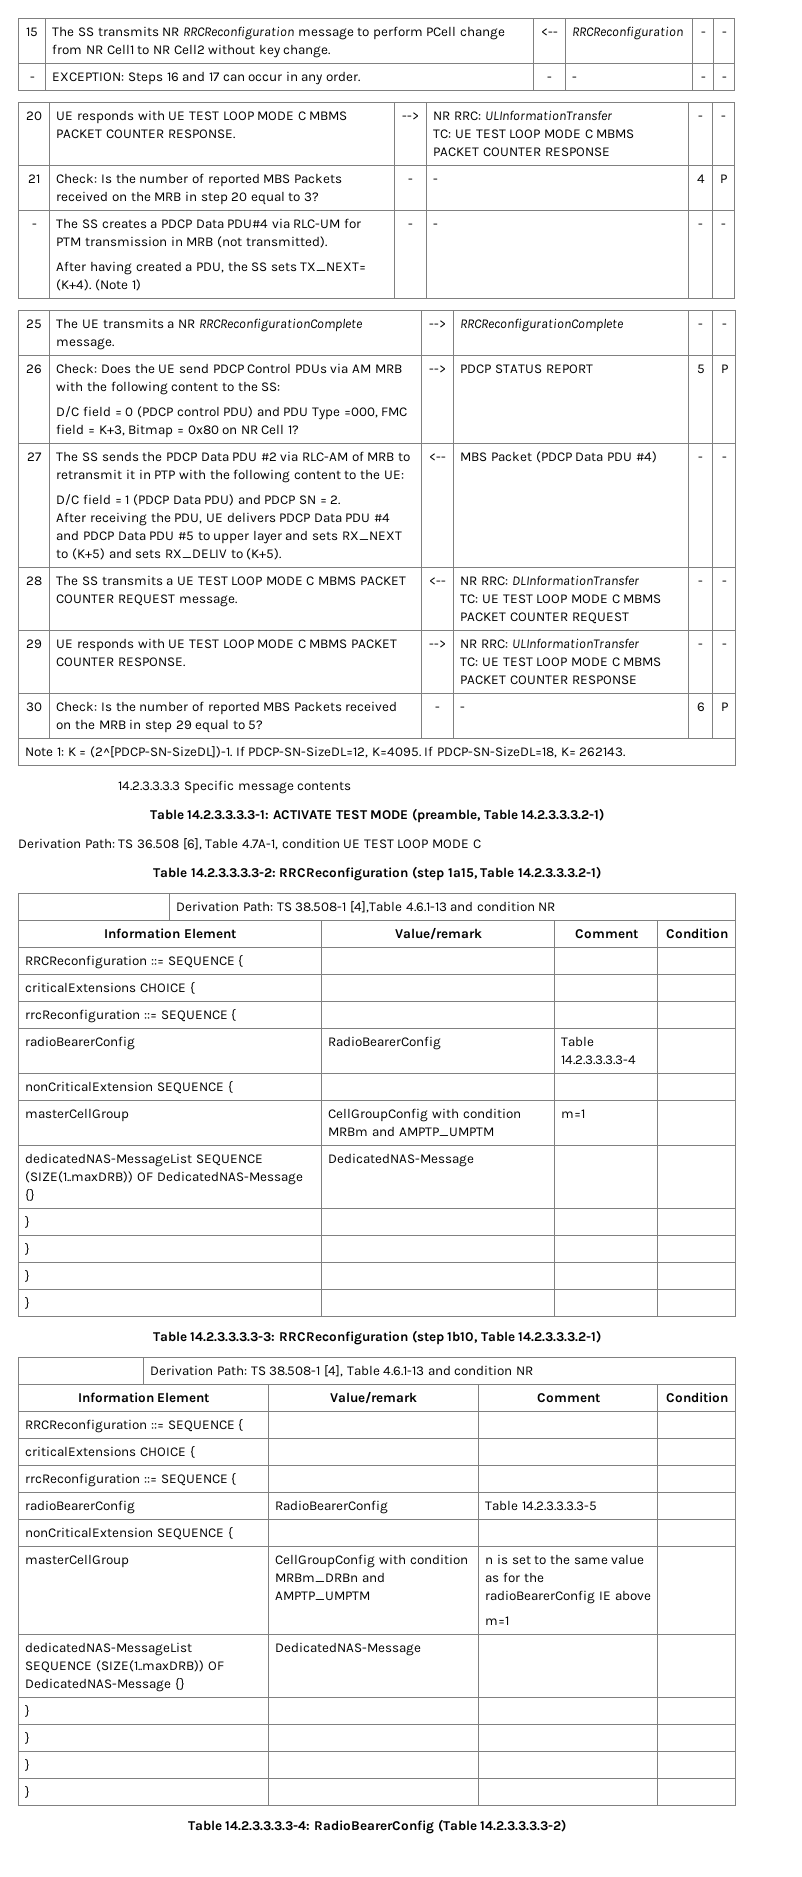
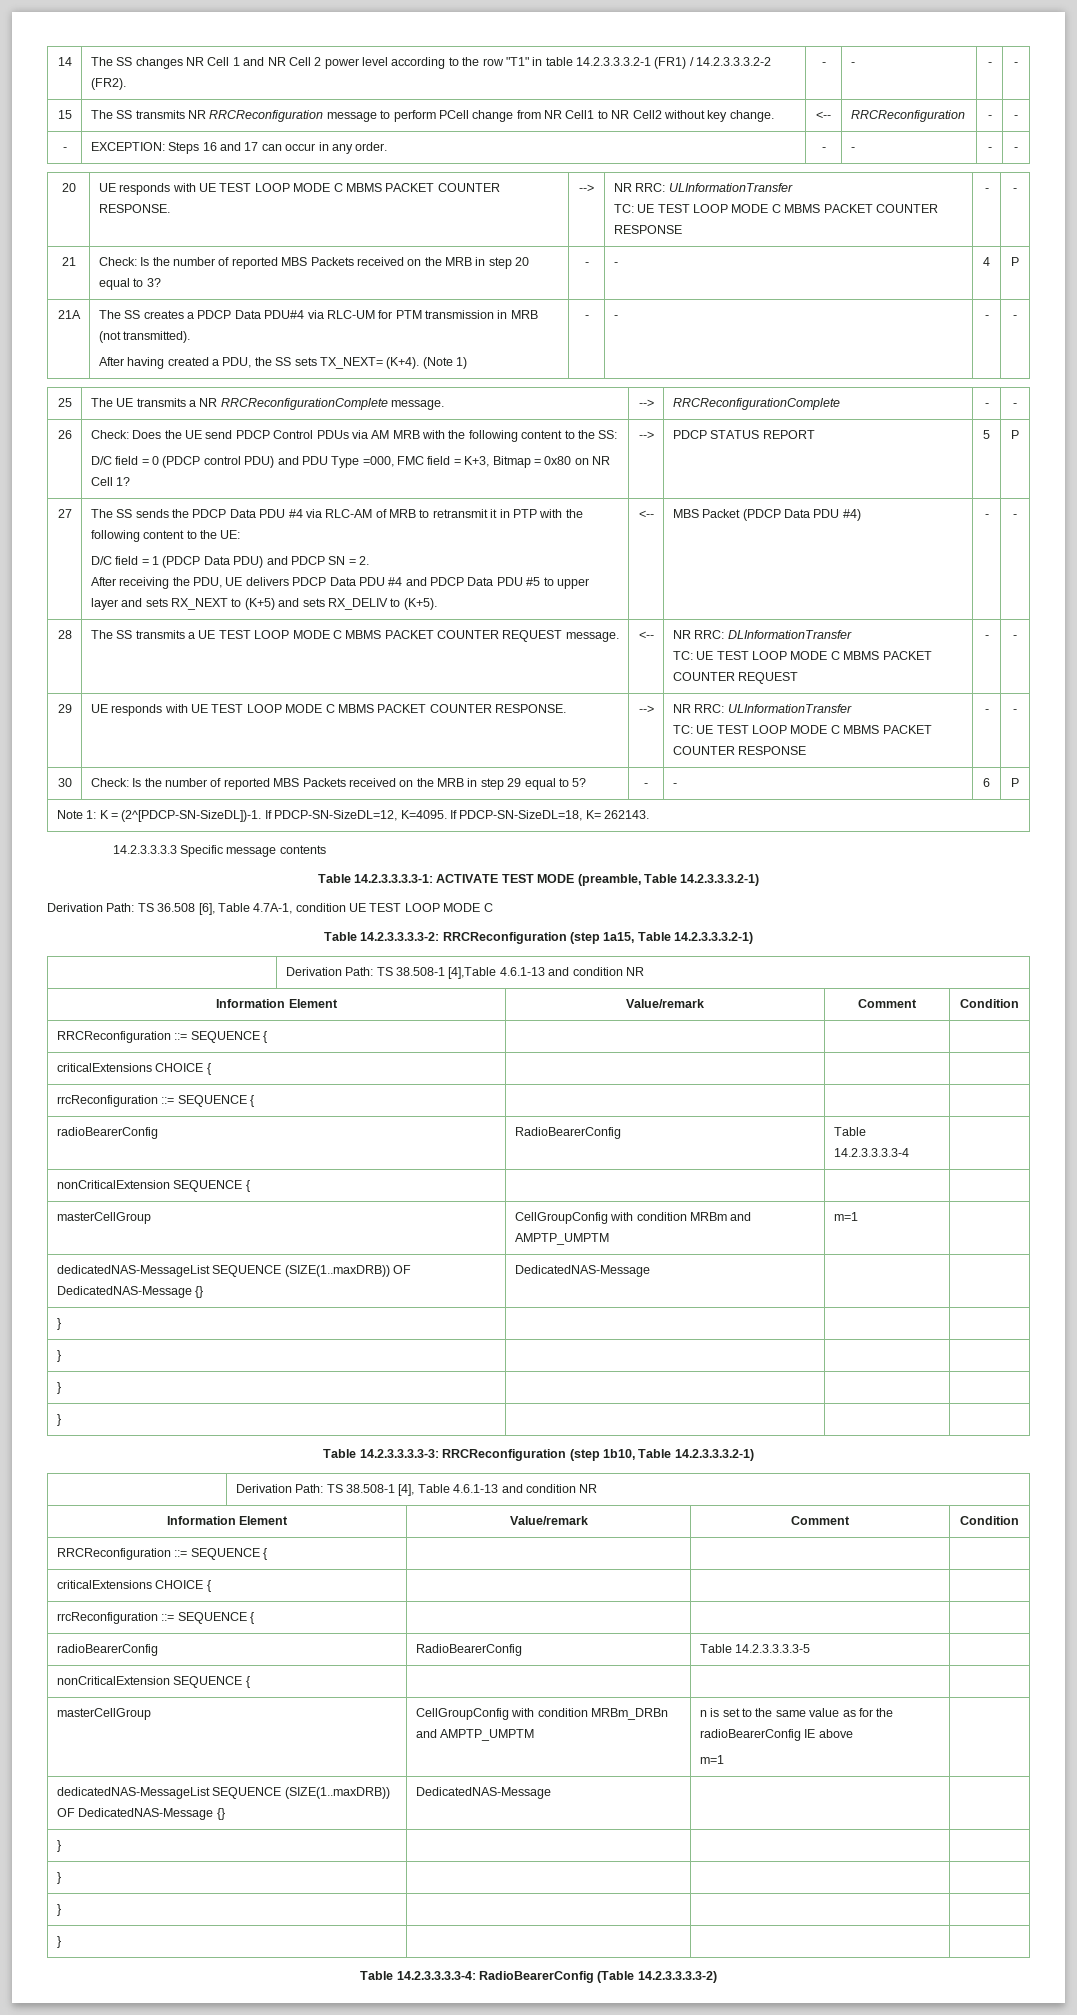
(26, 32) none -> [57,57,72,66] [90,57,772,69] [90,78,126,90] [821,62,826,66] [850,62,855,66] [987,62,992,66] [1014,62,1018,66] 14 | The SS changes NR Cell 1 and NR Cell 2 power level according to the row "T1" in table 14.2.3.3.3.2-1 (FR1) / 14.2.3.3.3.2-2 (FR2). | - | - | - | - //
[31,223,37,228] - -> [57,310,81,319] 21A
[260,452,277,461] #2 -> [288,509,303,518] #4

